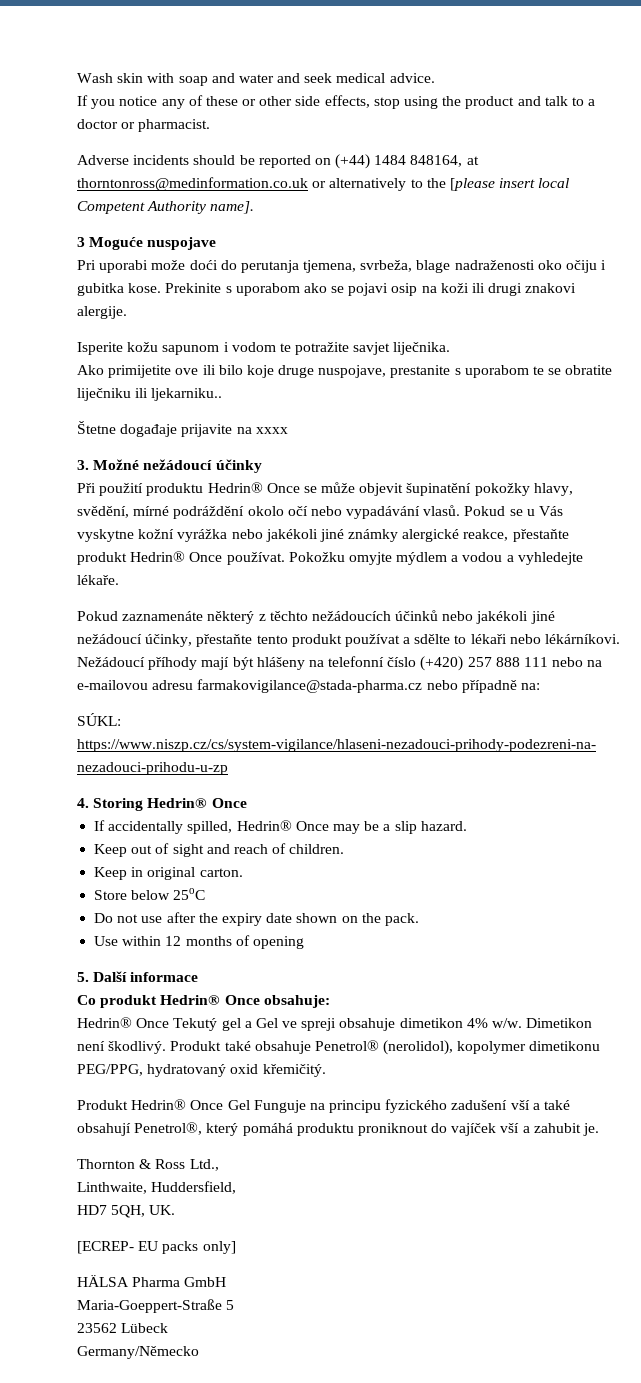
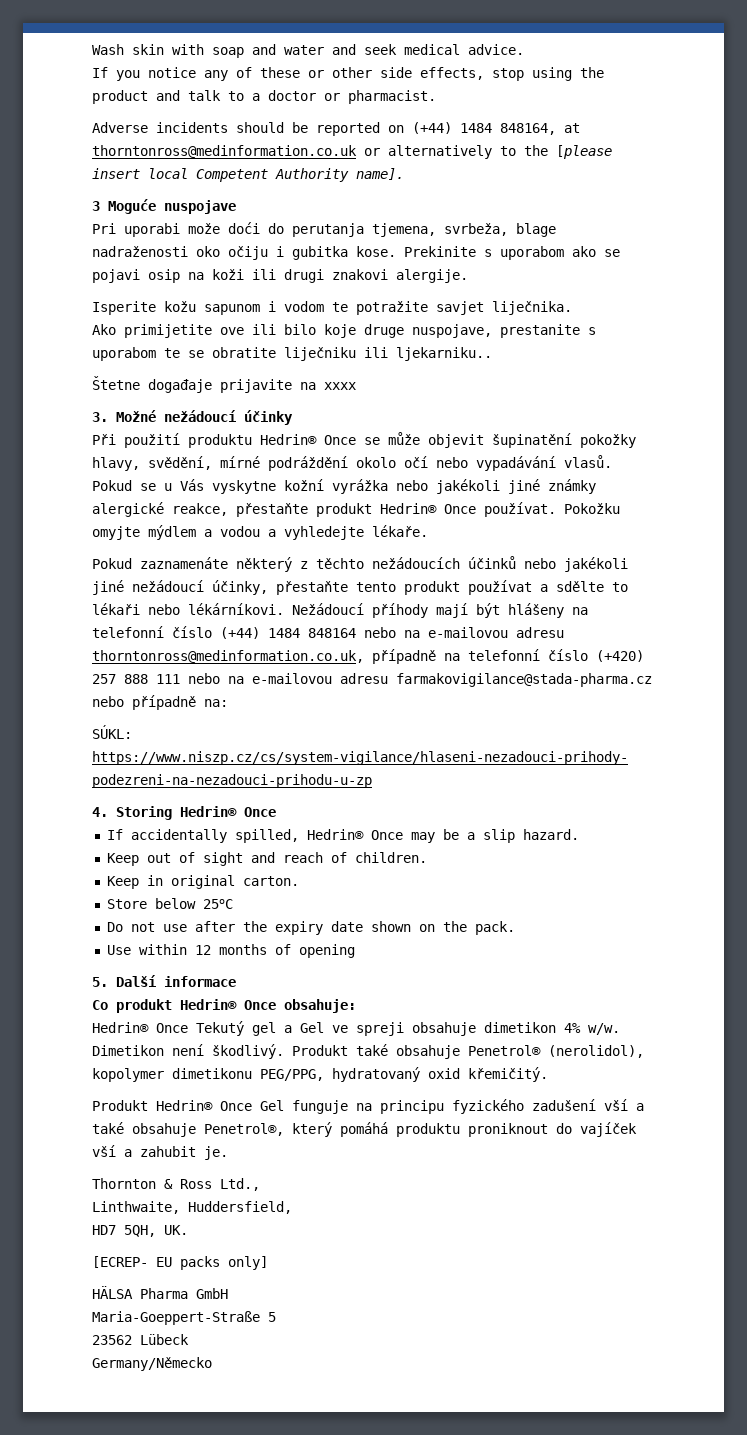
(417, 662) none -> [220,627,564,639] [92,649,588,664] (+44) 1484 848164 nebo na e-mailovou adresu thorntonross@medinformation.co.uk, případně na telefonní číslo
[253,1100,306,1113] Funguje -> [292,1100,348,1114] funguje
[77,1123,131,1136] obsahují -> [132,1123,196,1137] obsahuje

